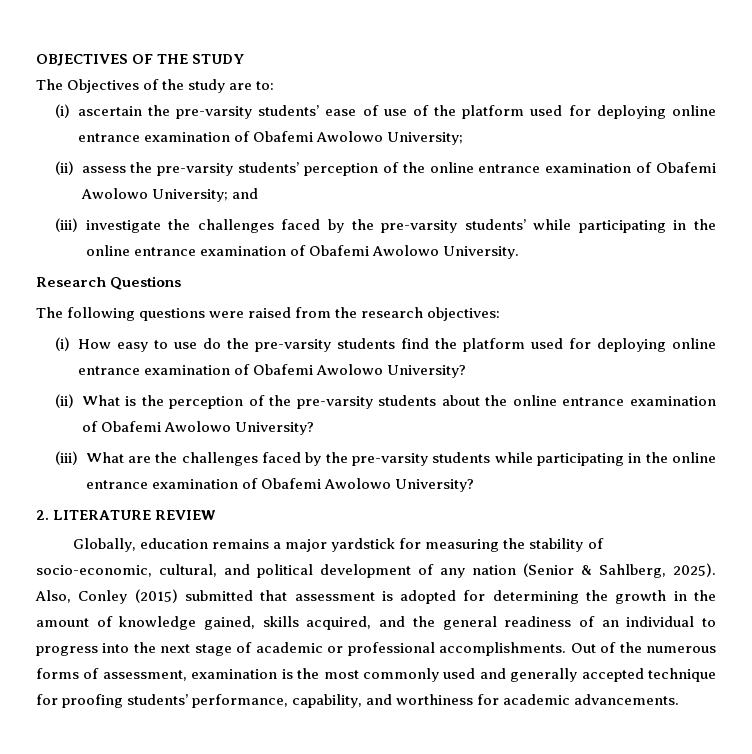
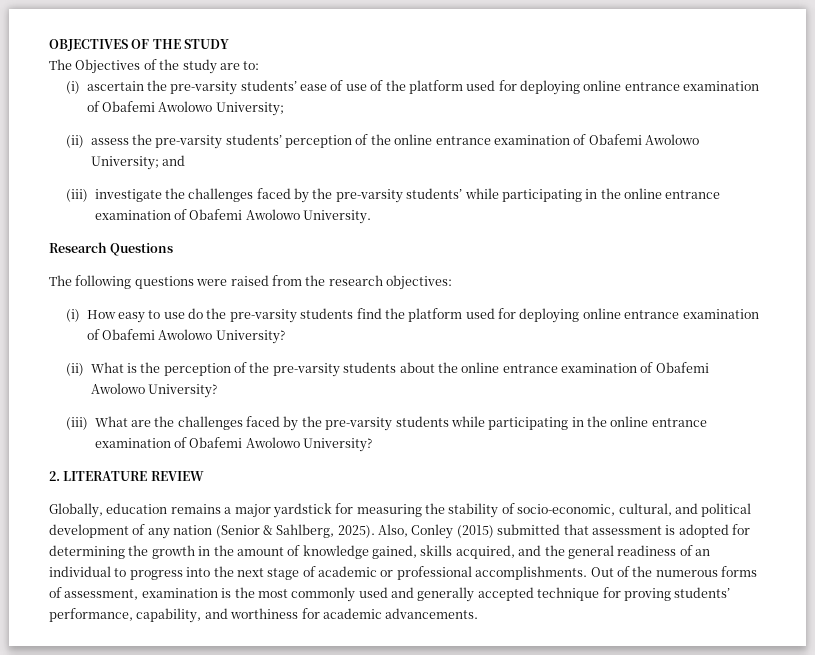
[62,694,124,708] proofing -> [623,588,671,601] proving

